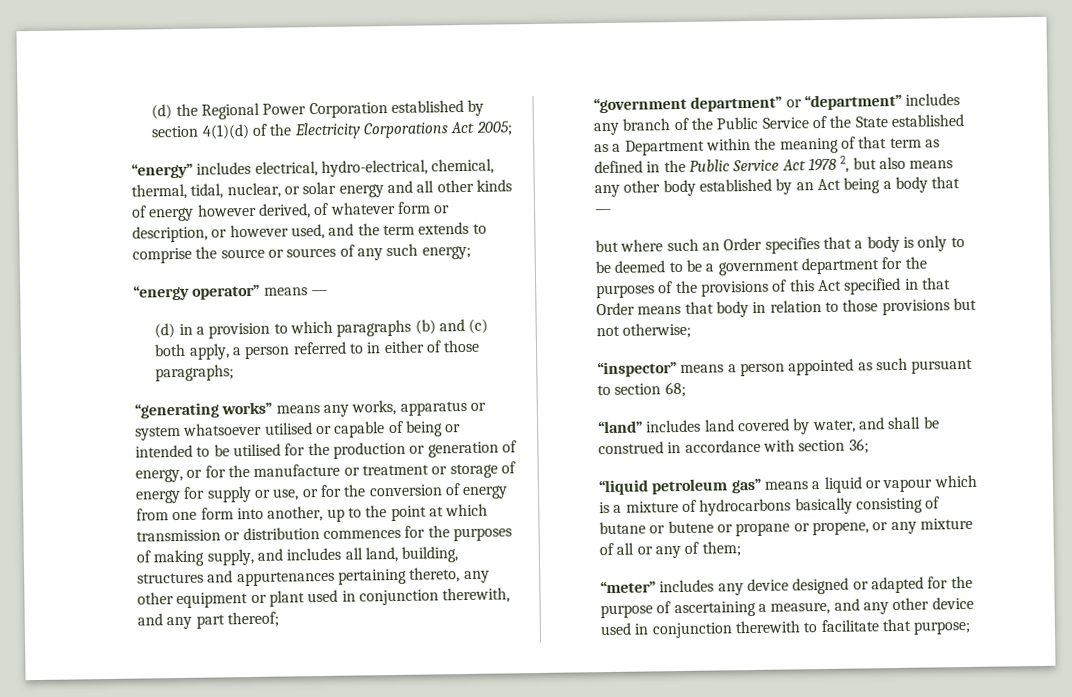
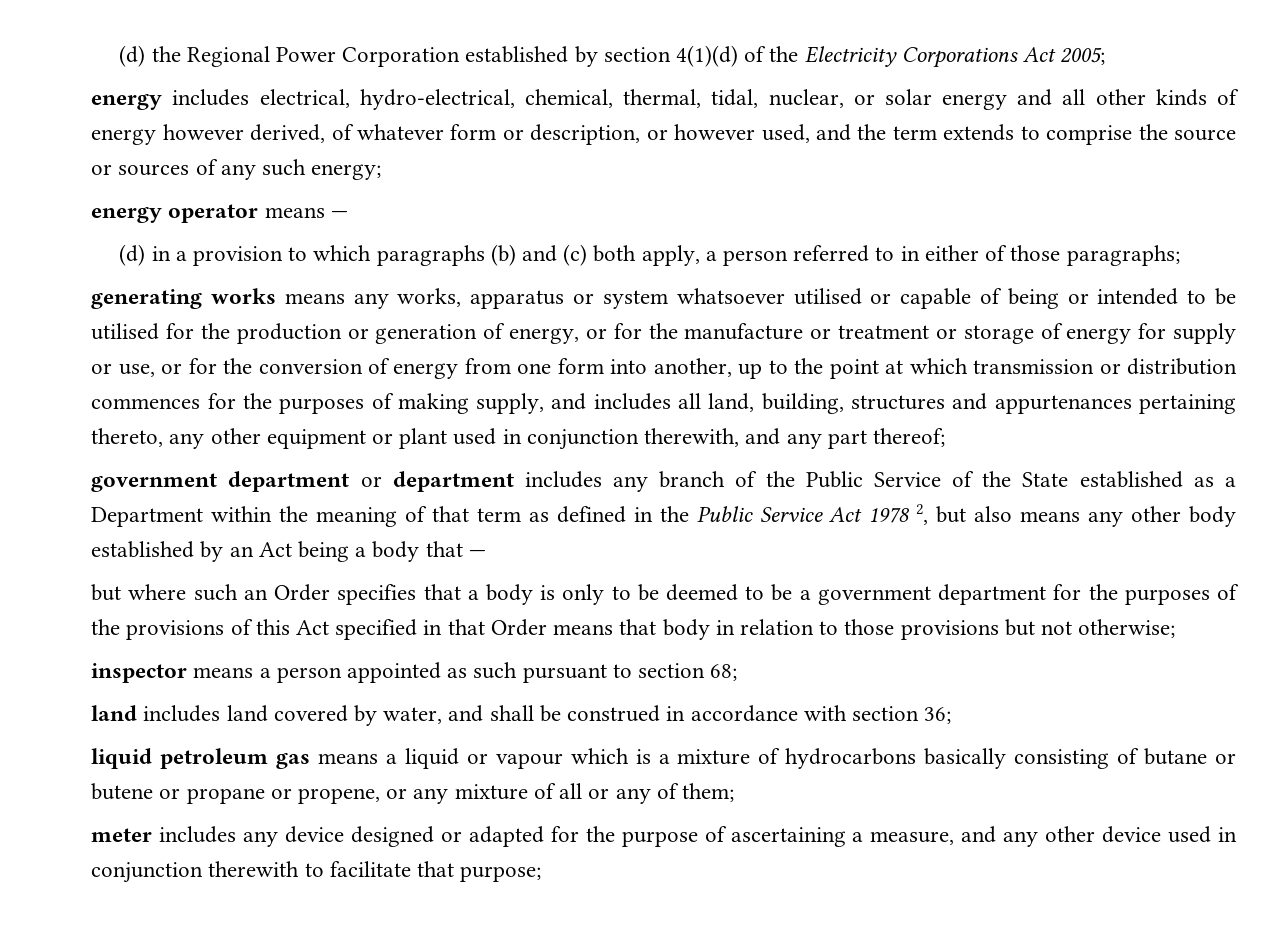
[130,162,193,179] “energy” -> [91,93,163,110] energy
[132,284,261,301] “energy operator” -> [91,204,259,223] energy operator
[133,401,273,419] “generating works” -> [91,288,277,309] generating works
[592,93,902,114] “government department” or “department” -> [91,471,514,492] government department or department
[596,361,677,378] “inspector” -> [91,663,188,683] inspector
[597,420,643,434] “land” -> [91,705,138,721] land
[597,478,762,496] “liquid petroleum gas” -> [91,748,311,769] liquid petroleum gas
[599,580,656,594] “meter” -> [91,828,153,842] meter

